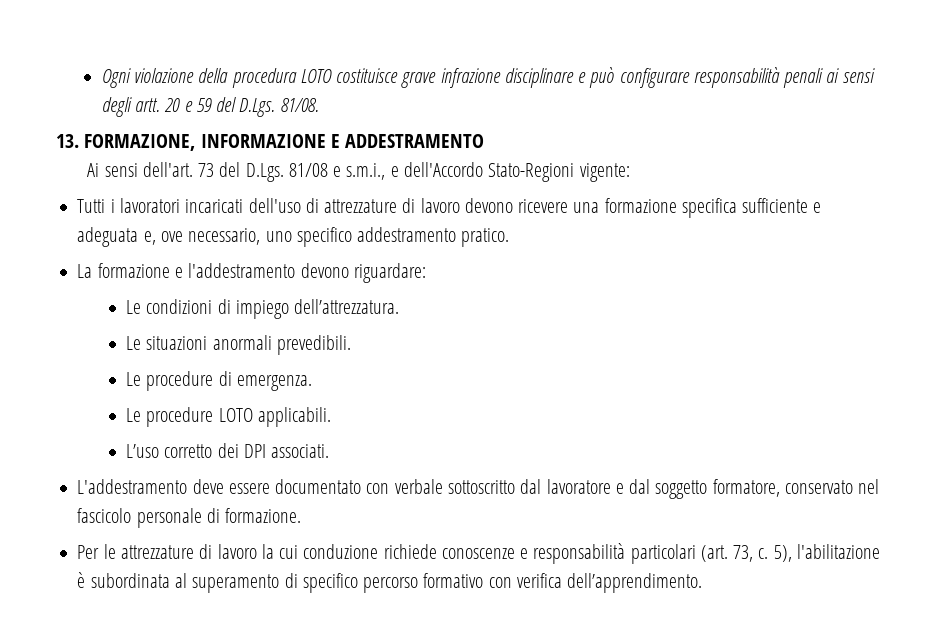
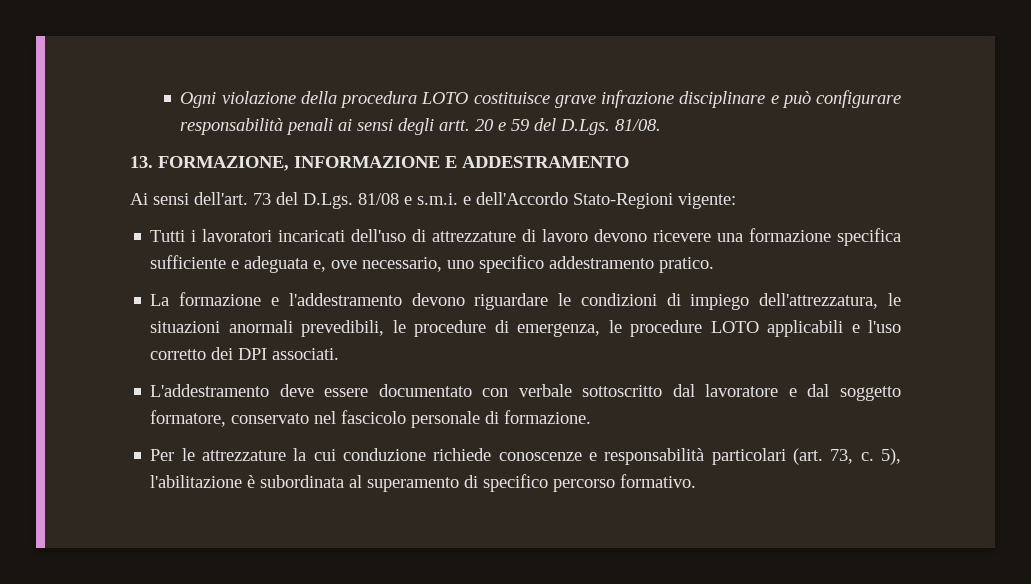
[346,163,386,180] s.m.i., -> [417,193,458,205] s.m.i.
[353,263,426,283] [126,300,142,314] riguardare: // Le -> [474,293,572,310] riguardare le
[294,299,400,314] [126,335,351,355] [126,371,312,391] [126,407,331,427] [126,444,160,458] dell’attrezzatura. // Le situazioni anormali prevedibili. // Le procedure di emergenza. // Le procedure LOTO applicabili. // L’uso -> [759,293,901,309] [150,320,901,337] dell'attrezzatura, le situazioni anormali prevedibili, le procedure di emergenza, le procedure LOTO applicabili e l'uso
[199,544,257,559] di lavoro -> (287, 455) none
[423,573,703,593] formativo con verifica dell’apprendimento. -> [620,474,697,488] formativo.

